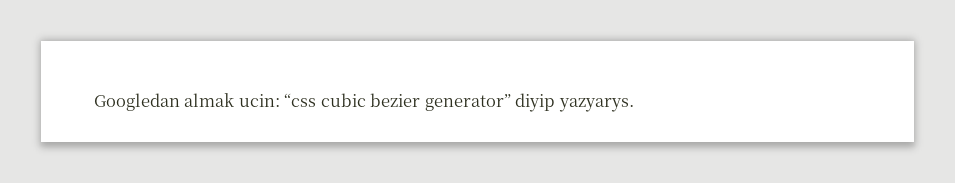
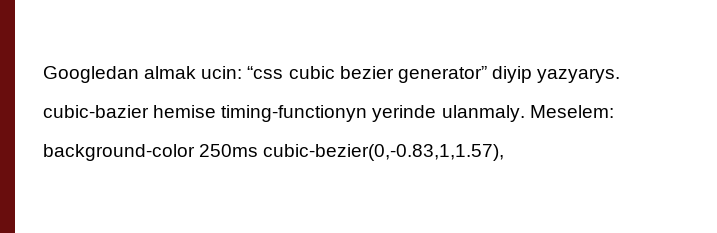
(634, 105) none -> [43,105,614,122] [43,144,505,161] // cubic-bazier hemise timing-functionyn yerinde ulanmaly. Meselem: // background-color 250ms cubic-bezier(0,-0.83,1,1.57),

